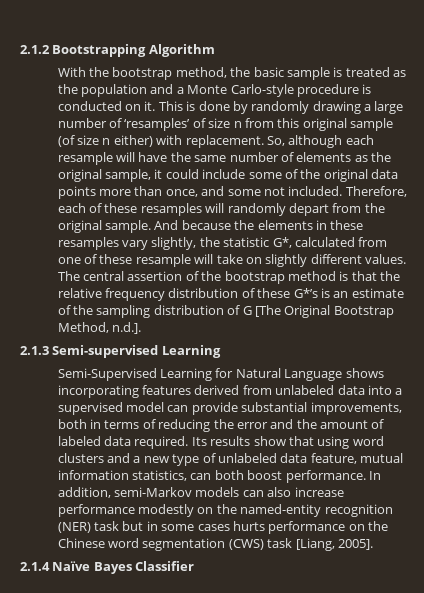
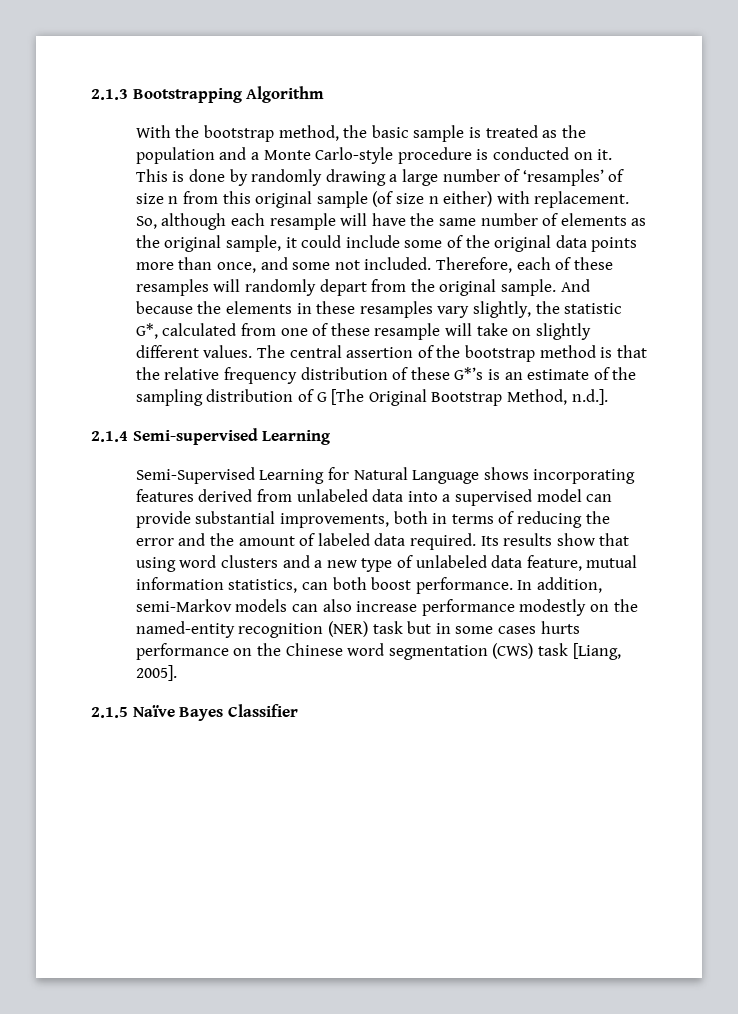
[20,45,50,54] 2.1.2 -> [91,89,128,100] 2.1.3
[20,346,49,355] 2.1.3 -> [91,431,128,442] 2.1.4
[20,562,50,571] 2.1.4 -> [91,707,128,718] 2.1.5

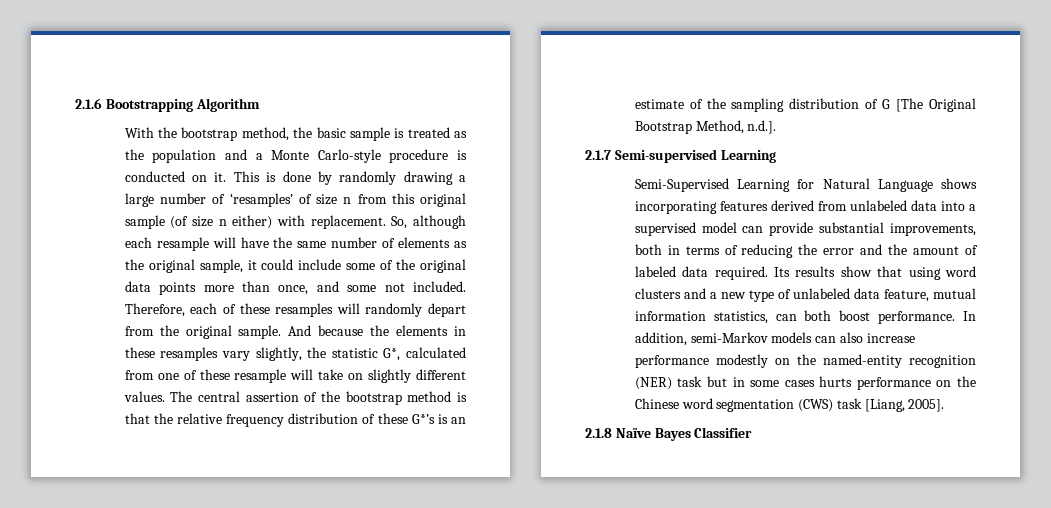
[91,89,128,100] 2.1.3 -> [75,98,102,109] 2.1.6
[91,431,128,442] 2.1.4 -> [585,150,611,160] 2.1.7
[91,707,128,718] 2.1.5 -> [585,428,612,438] 2.1.8

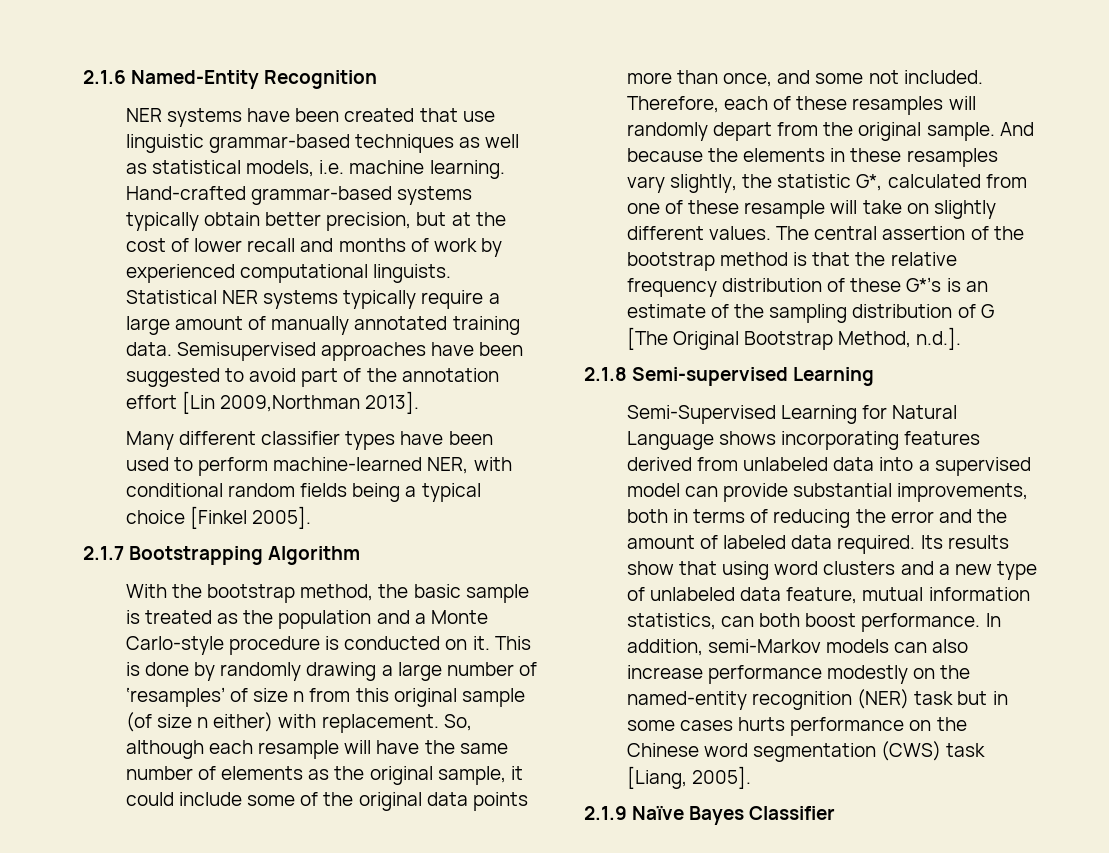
(102, 103) none -> [131,70,378,89] [125,108,495,127] [125,134,520,153] [125,160,505,179] [125,186,473,205] [125,212,506,231] [125,238,502,257] [125,264,452,283] [125,290,500,309] [125,316,520,335] [125,342,524,361] [125,368,499,387] [125,391,420,414] [125,431,493,450] [125,457,512,476] [125,483,481,502] [125,506,312,529] [83,546,124,560] Named-Entity Recognition // NER systems have been created that use linguistic grammar-based techniques as well as statistical models, i.e. machine learning. Hand-crafted grammar-based systems typically obtain better precision, but at the cost of lower recall and months of work by experienced computational linguists. Statistical NER systems typically require a large amount of manually annotated training data. Semisupervised approaches have been suggested to avoid part of the annotation effort [Lin 2009,Northman 2013]. // Many different classifier types have been used to perform machine-learned NER, with conditional random fields being a typical choice [Finkel 2005]. // 2.1.7
[585,150,611,160] 2.1.7 -> [584,367,627,381] 2.1.8
[585,428,612,438] 2.1.8 -> [584,806,627,820] 2.1.9

